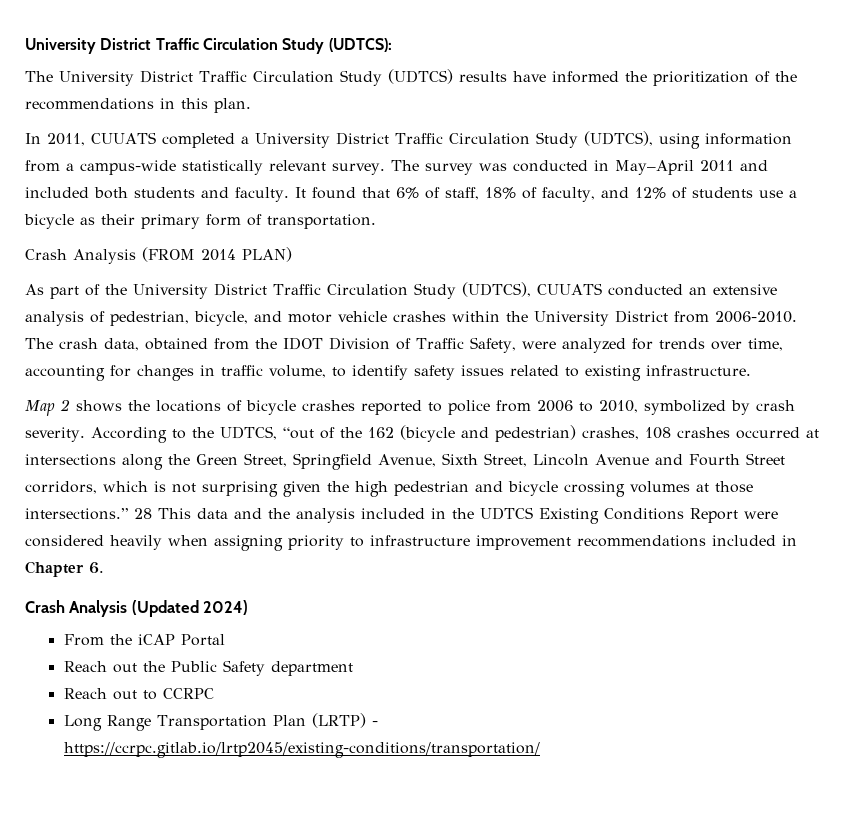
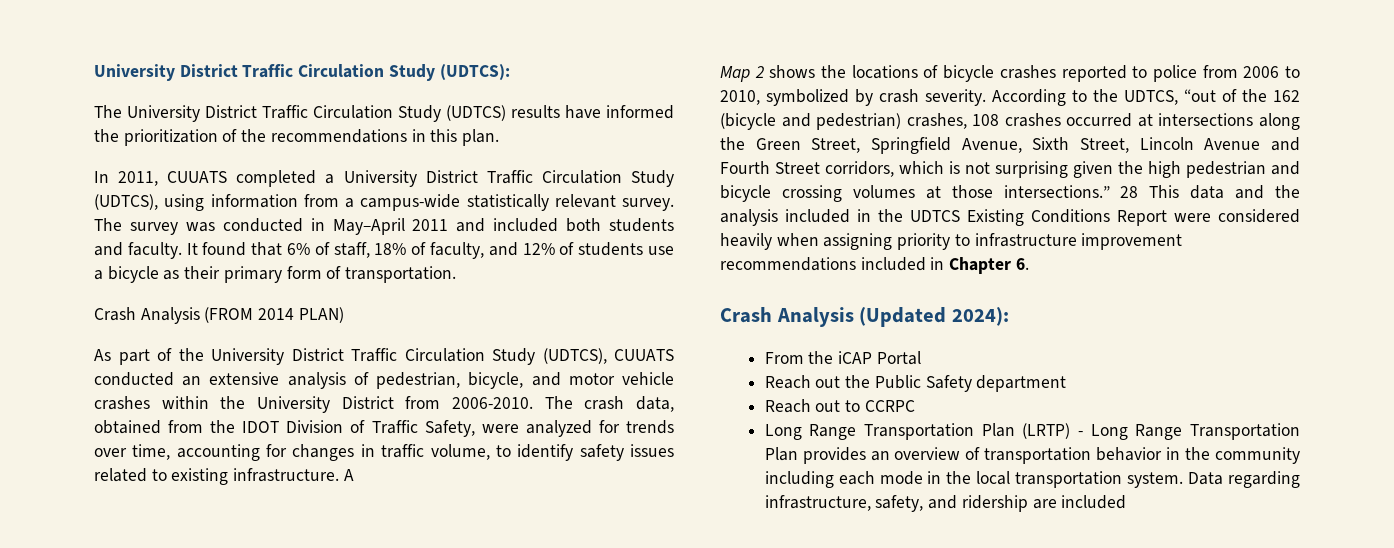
(751, 370) none -> [343,469,354,481] A
[203,600,249,615] 2024) -> [951,307,1009,326] 2024):
[63,742,540,758] https://ccrpc.gitlab.io/lrtp2045/existing-conditions/transportation/ -> [1090,423,1300,440] [764,447,1300,464] [764,471,1300,488] [764,495,1127,512] Long Range Transportation Plan provides an overview of transportation behavior in the community including each mode in the local transportation system. Data regarding infrastructure, safety, and ridership are included

